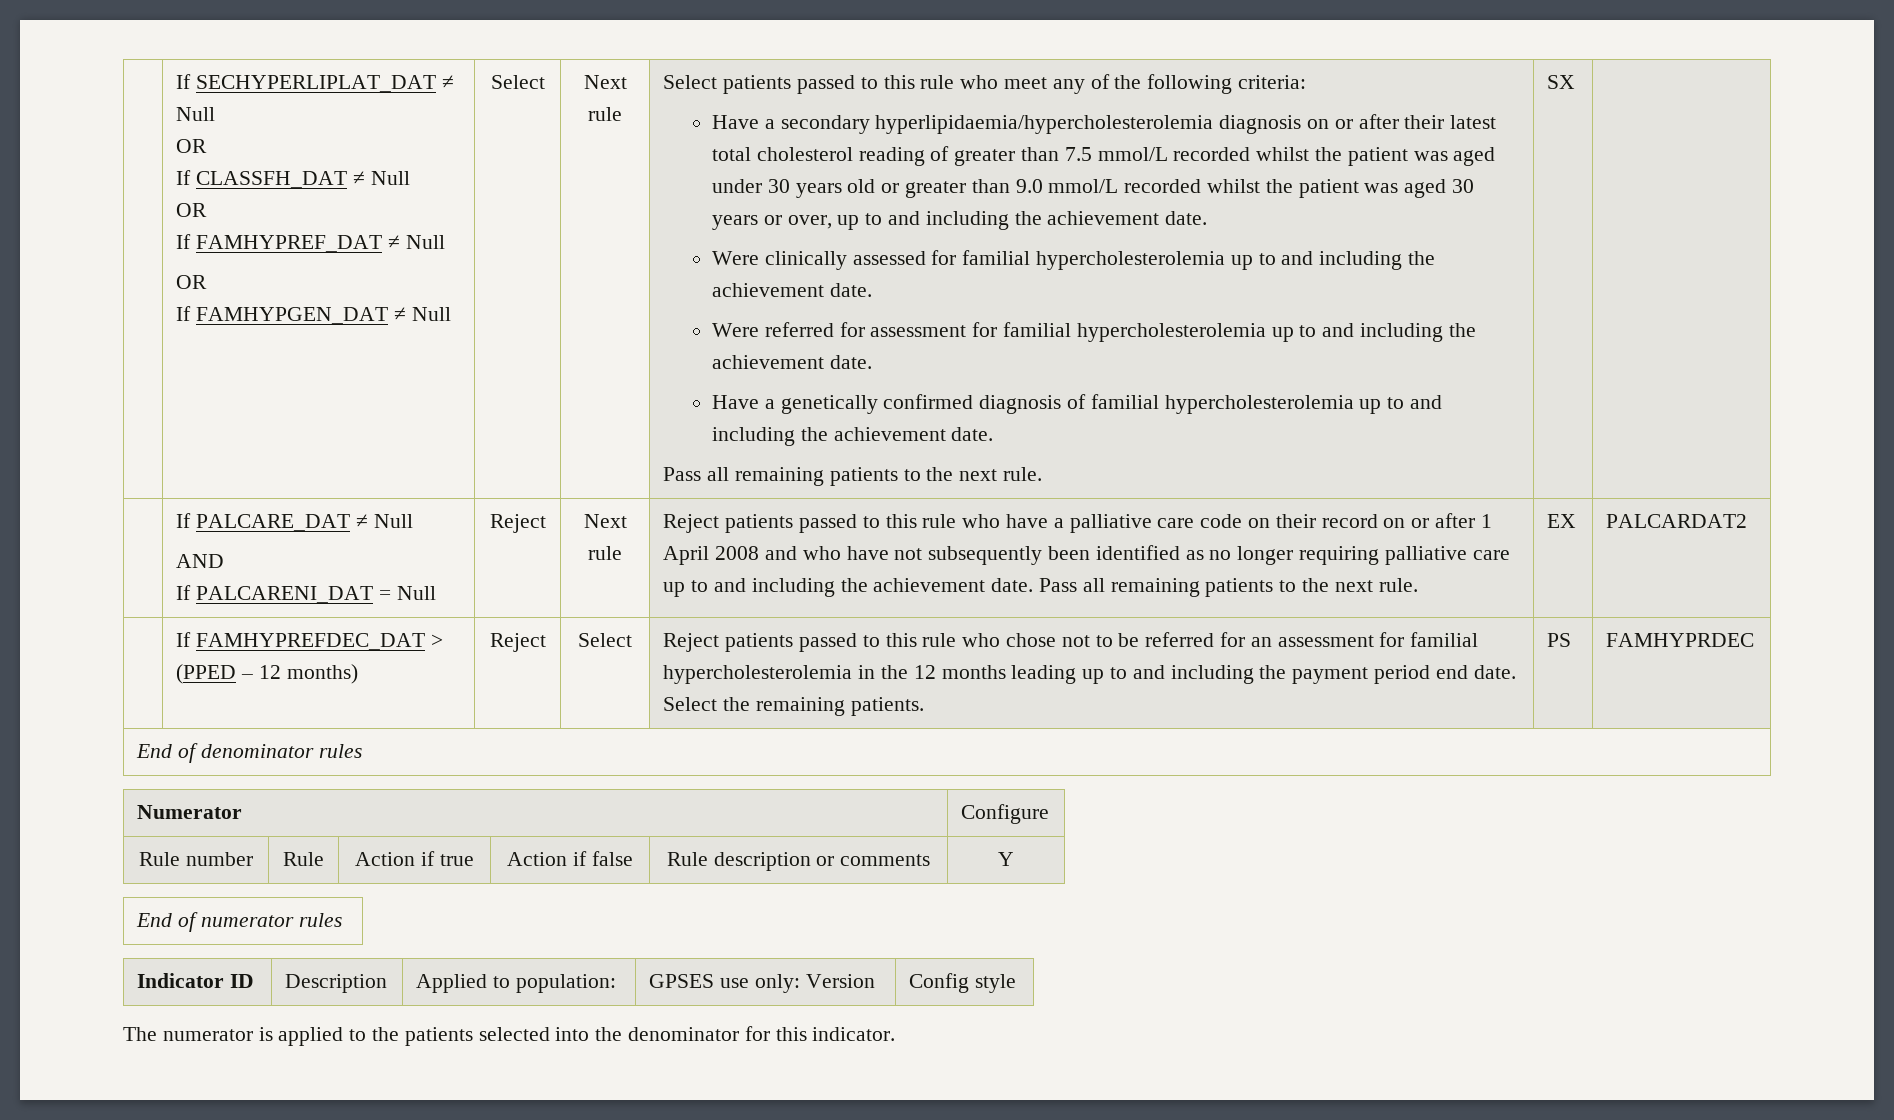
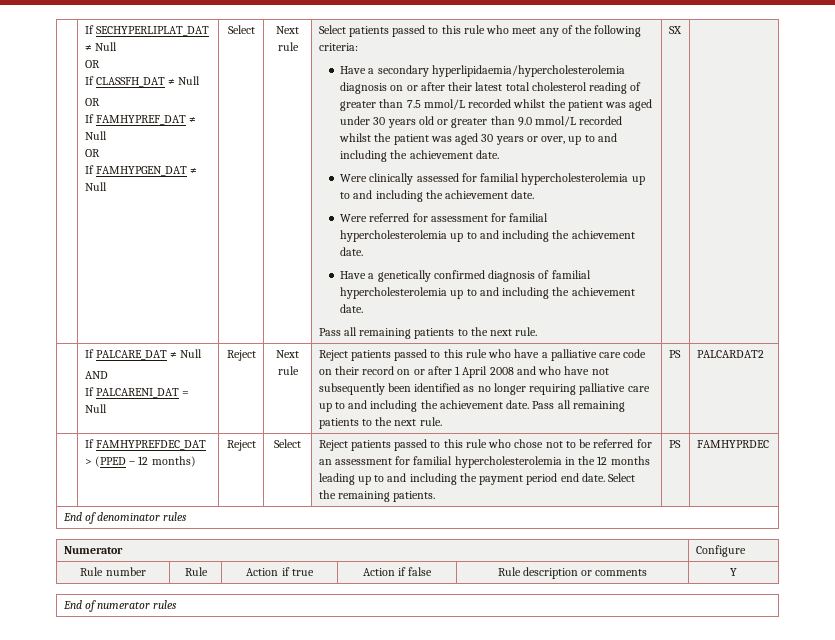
[1547,514,1577,528] EX -> [668,350,681,358] PS
[137,973,255,988] [285,974,388,993] [416,974,616,993] [649,974,875,993] [909,973,1017,993] [123,1026,896,1046] // Indicator ID | Description | Applied to population: | GPSES use only: Version | Config style // The numerator is applied to the patients selected into the denominator for this indicator. -> (178, 604) none

